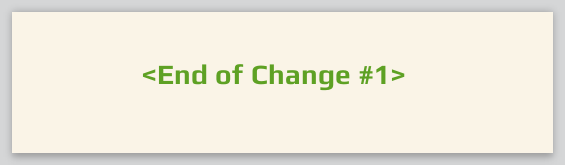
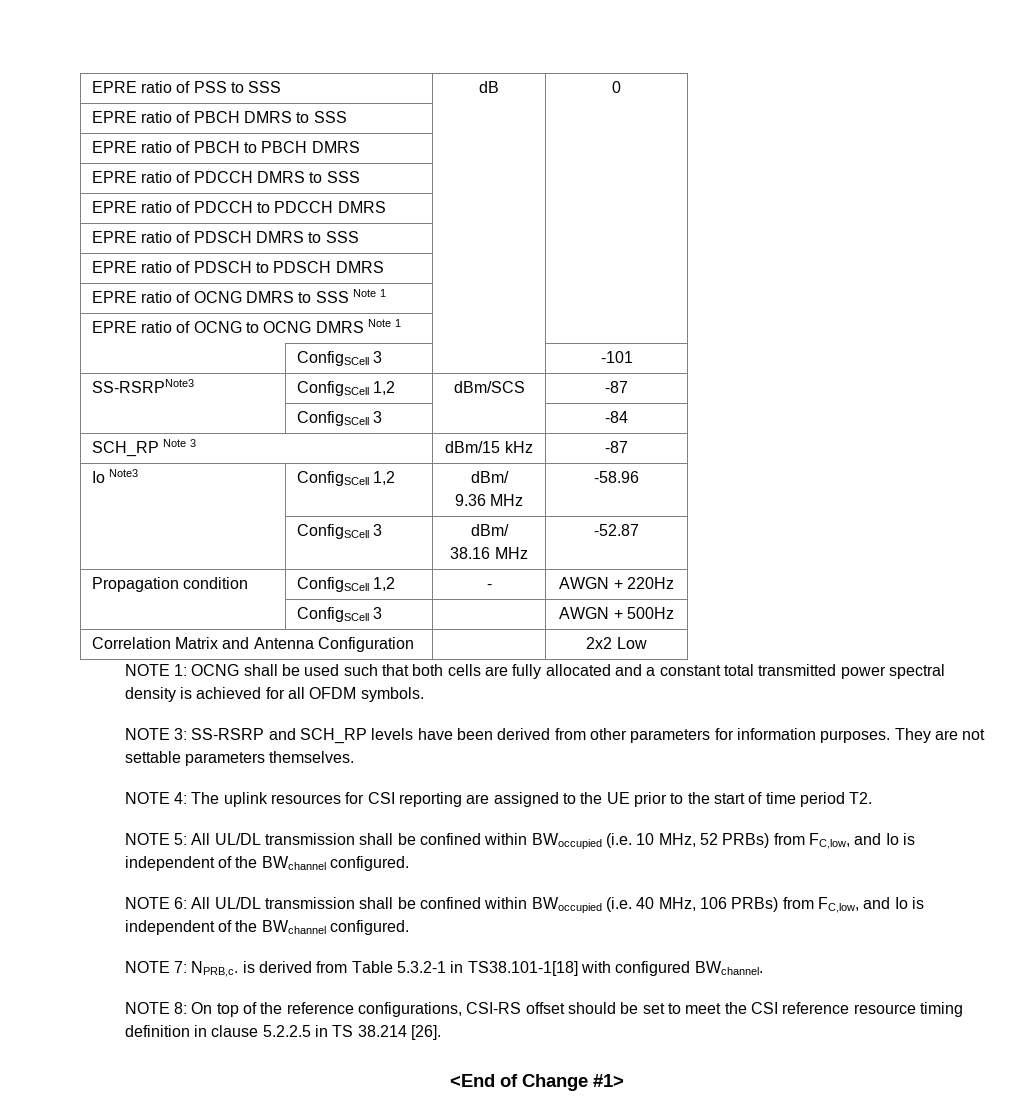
(140, 74) none -> [91,81,282,93] [479,81,499,93] [611,81,621,93] [91,111,347,123] [91,141,360,153] [91,171,360,183] [91,201,386,213] [91,231,359,243] [91,261,384,273] [91,289,387,303] [91,319,402,333] [296,351,383,366] [600,351,633,363] [91,379,194,393] [296,381,396,396] [453,381,525,393] [604,381,628,393] [296,411,383,426] [604,411,628,423] [91,439,197,457] [445,441,533,453] [604,441,628,453] [91,469,139,483] [296,471,396,486] [470,471,509,483] [454,494,524,506] [594,471,639,483] [296,524,383,539] [470,524,509,536] [450,547,528,559] [594,524,639,536] [91,577,249,592] [296,577,396,592] [486,584,492,589] [559,577,674,589] [296,607,383,622] [559,607,674,619] [91,637,415,652] [586,637,647,649] [124,664,945,679] [124,687,424,702] [124,728,986,744] [124,751,355,766] [124,792,873,807] [124,833,915,849] [124,856,410,871] [124,897,924,913] [124,920,410,935] [124,961,763,977] [124,1002,963,1017] [124,1025,442,1040] EPRE ratio of PSS to SSS | dB | 0 // EPRE ratio of PBCH DMRS to SSS | | // EPRE ratio of PBCH to PBCH DMRS | | // EPRE ratio of PDCCH DMRS to SSS | | // EPRE ratio of PDCCH to PDCCH DMRS | | // EPRE ratio of PDSCH DMRS to SSS | | // EPRE ratio of PDSCH to PDSCH DMRS | | // EPRE ratio of OCNG DMRS to SSS Note 1 | | // EPRE ratio of OCNG to OCNG DMRS Note 1 | | // | ConfigSCell 3 | | -101 // SS-RSRPNote3 | ConfigSCell 1,2 | dBm/SCS | -87 // | ConfigSCell 3 | | -84 // SCH_RP Note 3 | dBm/15 kHz | -87 // Io Note3 | ConfigSCell 1,2 | dBm/ // 9.36 MHz | -58.96 // | ConfigSCell 3 | dBm/ // 38.16 MHz | -52.87 // Propagation condition | ConfigSCell 1,2 | - | AWGN + 220Hz // | ConfigSCell 3 | | AWGN + 500Hz // Correlation Matrix and Antenna Configuration | | 2x2 Low // NOTE 1: OCNG shall be used such that both cells are fully allocated and a constant total transmitted power spectral density is achieved for all OFDM symbols. // NOTE 3: SS-RSRP and SCH_RP levels have been derived from other parameters for information purposes. They are not settable parameters themselves. // NOTE 4: The uplink resources for CSI reporting are assigned to the UE prior to the start of time period T2. // NOTE 5: All UL/DL transmission shall be confined within BWoccupied (i.e. 10 MHz, 52 PRBs) from FC,low, and Io is independent of the BWchannel configured. // NOTE 6: All UL/DL transmission shall be confined within BWoccupied (i.e. 40 MHz, 106 PRBs) from FC,low, and Io is independent of the BWchannel configured. // NOTE 7: NPRB,c. is derived from Table 5.3.2-1 in TS38.101-1[18] with configured BWchannel. // NOTE 8: On top of the reference configurations, CSI-RS offset should be set to meet the CSI reference resource timing definition in clause 5.2.2.5 in TS 38.214 [26]. //

